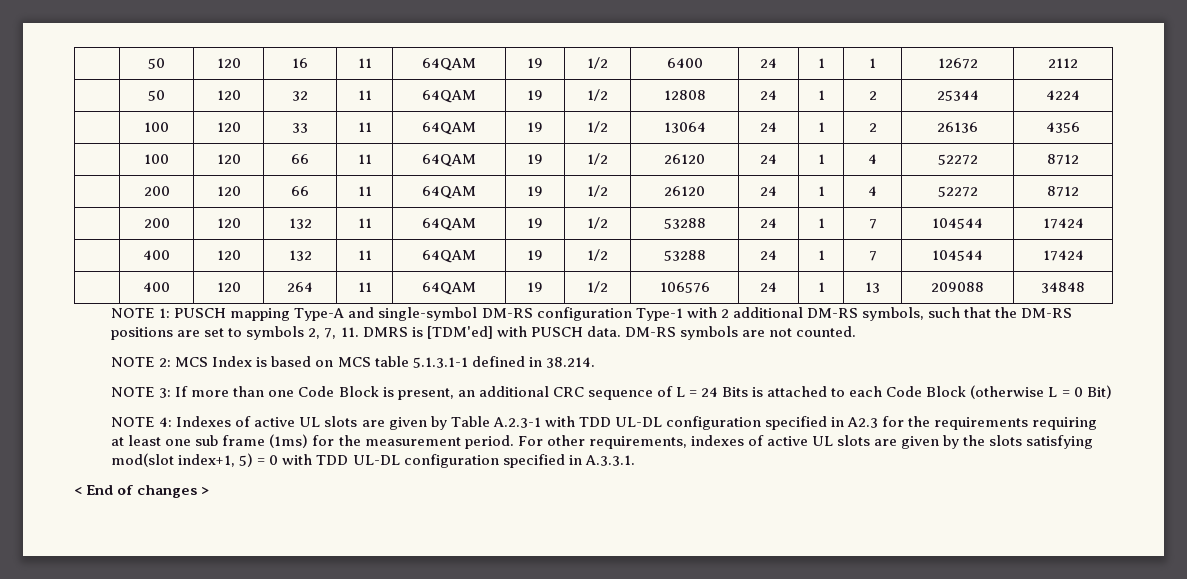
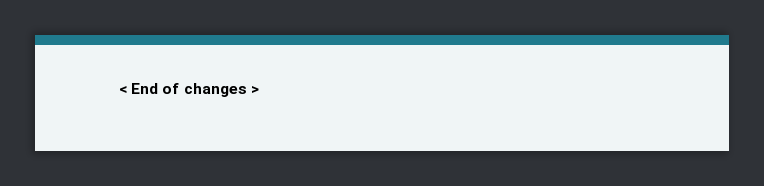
[148,58,165,69] [216,58,241,68] [292,58,308,68] [357,58,372,68] [422,58,476,71] [527,58,543,68] [587,57,608,69] [666,58,703,68] [760,58,777,68] [817,58,825,68] [869,58,876,68] [937,58,978,69] [1048,58,1078,68] [148,90,165,101] [216,90,241,100] [292,91,308,101] [357,90,372,100] [422,90,476,103] [527,90,543,100] [587,89,608,101] [663,90,706,100] [760,90,777,100] [817,90,825,100] [868,91,877,100] [936,90,979,101] [1046,90,1080,100] [144,122,169,132] [216,122,241,132] [292,123,308,133] [357,122,372,132] [422,122,476,135] [527,122,543,132] [587,121,608,133] [663,122,706,133] [760,122,777,132] [817,122,825,132] [868,123,877,132] [937,122,978,133] [1046,122,1080,133] [144,154,169,164] [216,154,241,164] [291,154,309,164] [357,154,372,164] [422,154,476,167] [527,154,543,164] [587,153,608,165] [664,154,705,164] [760,154,777,164] [817,154,825,164] [868,154,877,164] [937,154,978,165] [1047,154,1079,165] [143,186,170,196] [216,186,241,196] [291,186,309,196] [357,186,372,196] [422,186,476,199] [527,186,543,196] [587,185,608,197] [664,186,705,196] [760,186,777,196] [817,186,825,196] [868,186,877,196] [937,186,978,197] [1047,186,1079,197] [143,218,170,228] [216,218,241,228] [288,218,312,229] [357,218,372,228] [422,218,476,231] [527,218,543,228] [587,217,608,229] [663,218,706,229] [760,218,777,228] [817,218,825,228] [868,219,877,229] [932,218,983,229] [1042,218,1084,229] [143,250,170,260] [216,250,241,260] [288,250,312,261] [357,250,372,260] [422,250,476,263] [527,250,543,260] [587,249,608,261] [663,250,706,261] [760,250,777,260] [817,250,825,260] [868,251,877,261] [932,250,983,261] [1042,250,1084,261] [143,282,170,292] [216,282,241,292] [287,282,313,292] [357,282,372,292] [422,282,476,295] [527,282,543,292] [587,281,608,293] [659,282,710,293] [760,282,777,292] [817,282,825,292] [865,282,880,293] [931,282,984,292] [1041,282,1085,293] [111,307,1073,321] [111,326,857,340] [111,356,595,368] [111,385,1112,400] [111,416,1098,430] [111,434,1094,449] [111,453,635,468] | 50 | 120 | 16 | 11 | 64QAM | 19 | 1/2 | 6400 | 24 | 1 | 1 | 12672 | 2112 // | 50 | 120 | 32 | 11 | 64QAM | 19 | 1/2 | 12808 | 24 | 1 | 2 | 25344 | 4224 // | 100 | 120 | 33 | 11 | 64QAM | 19 | 1/2 | 13064 | 24 | 1 | 2 | 26136 | 4356 // | 100 | 120 | 66 | 11 | 64QAM | 19 | 1/2 | 26120 | 24 | 1 | 4 | 52272 | 8712 // | 200 | 120 | 66 | 11 | 64QAM | 19 | 1/2 | 26120 | 24 | 1 | 4 | 52272 | 8712 // | 200 | 120 | 132 | 11 | 64QAM | 19 | 1/2 | 53288 | 24 | 1 | 7 | 104544 | 17424 // | 400 | 120 | 132 | 11 | 64QAM | 19 | 1/2 | 53288 | 24 | 1 | 7 | 104544 | 17424 // | 400 | 120 | 264 | 11 | 64QAM | 19 | 1/2 | 106576 | 24 | 1 | 13 | 209088 | 34848 // NOTE 1: PUSCH mapping Type-A and single-symbol DM-RS configuration Type-1 with 2 additional DM-RS symbols, such that the DM-RS positions are set to symbols 2, 7, 11. DMRS is [TDM'ed] with PUSCH data. DM-RS symbols are not counted. // NOTE 2: MCS Index is based on MCS table 5.1.3.1-1 defined in 38.214. // NOTE 3: If more than one Code Block is present, an additional CRC sequence of L = 24 Bits is attached to each Code Block (otherwise L = 0 Bit) // NOTE 4: Indexes of active UL slots are given by Table A.2.3-1 with TDD UL-DL configuration specified in A2.3 for the requirements requiring at least one sub frame (1ms) for the measurement period. For other requirements, indexes of active UL slots are given by the slots satisfying mod(slot index+1, 5) = 0 with TDD UL-DL configuration specified in A.3.3.1. // -> (119, 90) none

